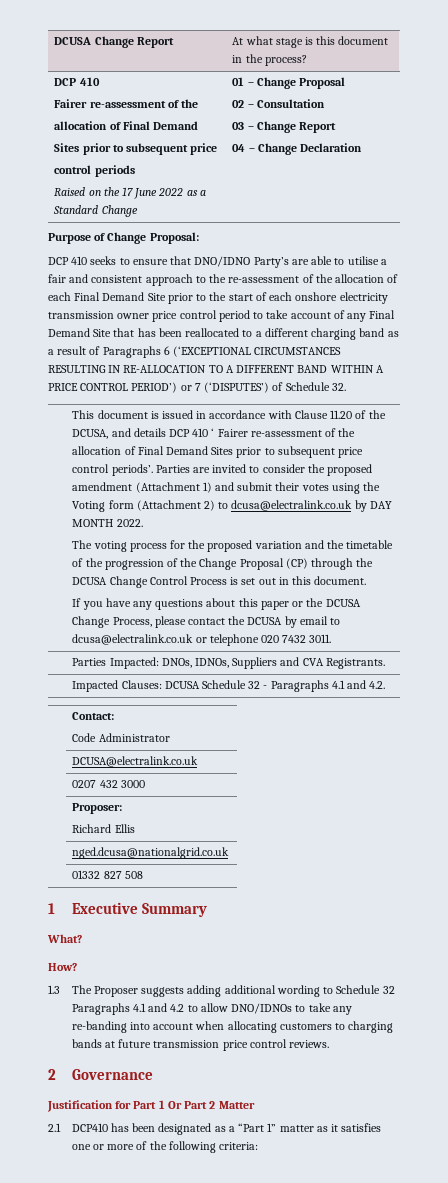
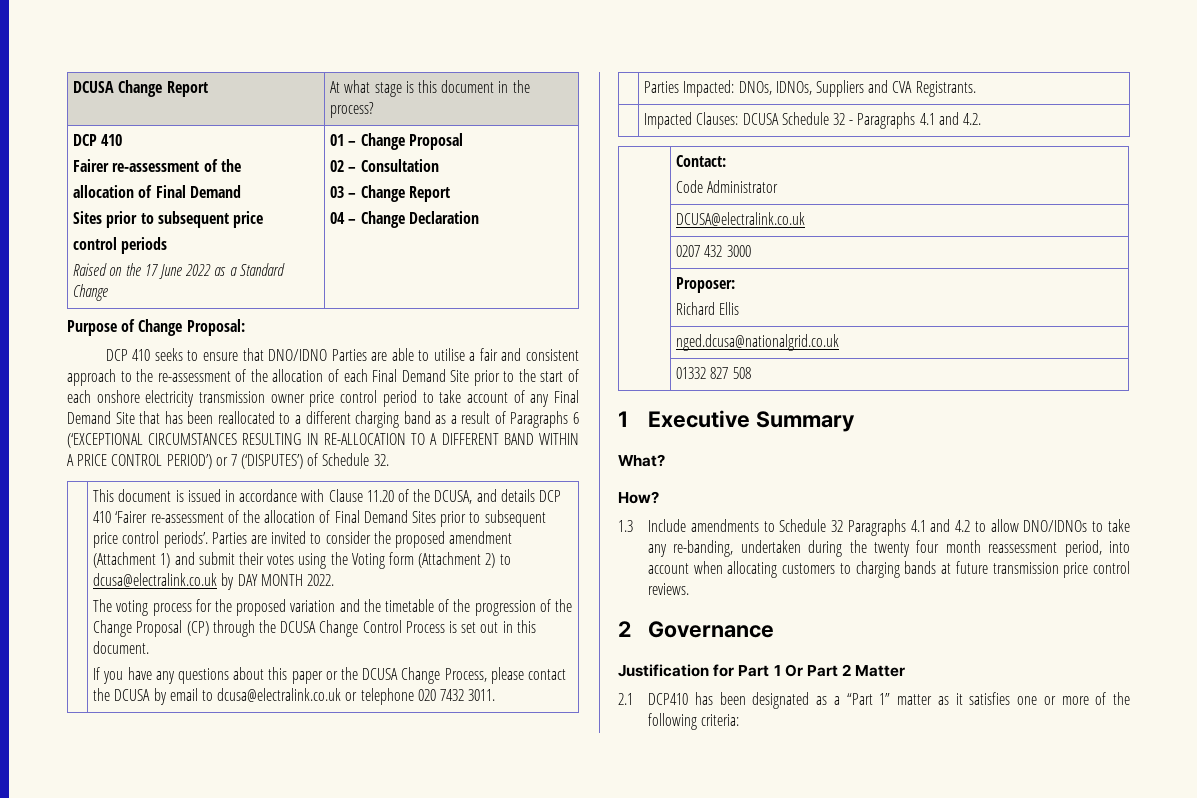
[253,257,289,268] Party’s -> [331,349,367,361] Parties
[211,428,248,437] ‘ Fairer -> [115,511,148,523] ‘Fairer
[71,985,320,997] The Proposer suggests adding additional wording -> [648,519,759,532] Include amendments
[71,1021,127,1033] re-banding -> [673,540,1102,557] re-banding, undertaken during the twenty four month reassessment period,

